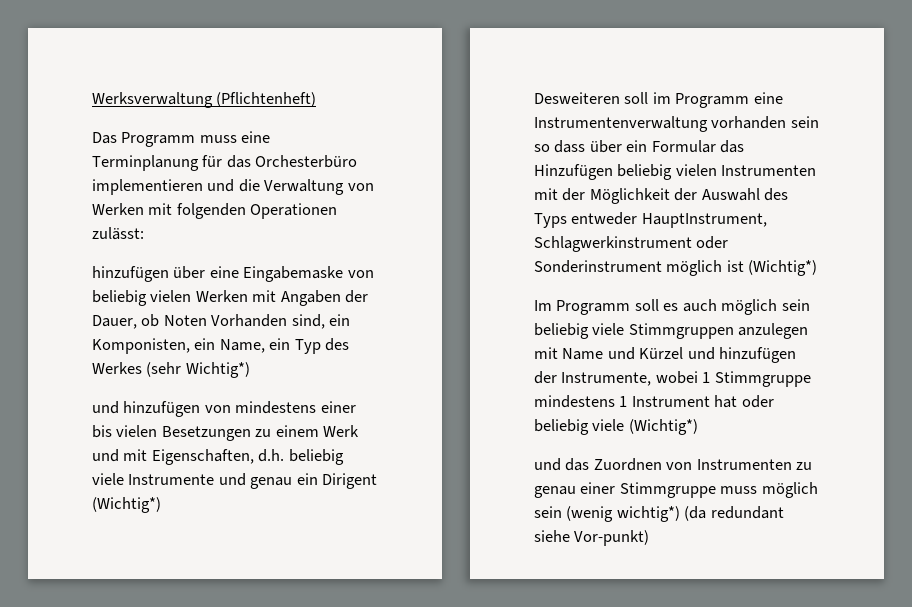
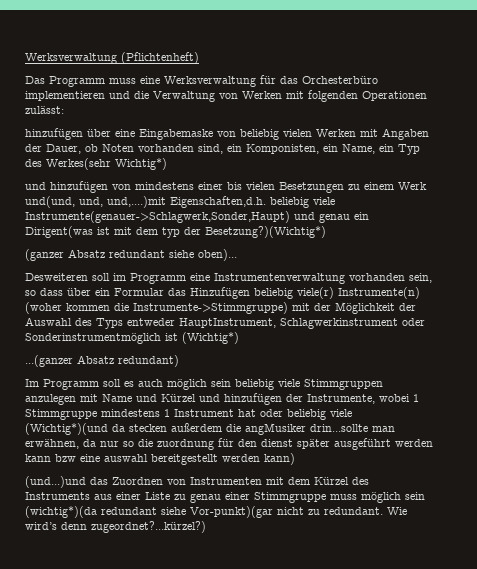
[92,155,199,171] Terminplanung -> [164,76,256,87] Werksverwaltung
[211,314,288,327] Vorhanden -> [138,144,194,152] vorhanden
[92,362,182,377] Werkes (sehr -> [46,158,111,170] Werkes(sehr
[92,449,344,465] [92,473,215,485] und mit Eigenschaften, d.h. beliebig viele Instrumente -> [25,196,335,208] [25,211,290,223] und(und, und, und,....)mit Eigenschaften,d.h. beliebig viele Instrumente(genauer->Schlagwerk,Sonder,Haupt)
[322,473,378,489] [92,497,161,513] Dirigent (Wichtig*) -> [25,226,326,238] [25,249,237,261] Dirigent(was ist mit dem typ der Besetzung?)(Wichtig*) // (ganzer Absatz redundant siehe oben)...
[790,116,819,128] sein -> [409,273,432,283] sein,
[675,164,817,176] vielen Instrumenten -> [297,287,420,299] [25,302,288,314] viele(r) Instrumente(n) (woher kommen die Instrumente->Stimmgruppe)
[534,260,723,276] Sonderinstrument möglich -> [25,333,161,344] Sonderinstrumentmöglich
(818, 268) none -> [25,355,179,367] // ...(ganzer Absatz redundant)
[628,419,698,435] [534,458,792,471] (Wichtig*) // und das Zuordnen von Instrumenten -> [25,423,395,435] [25,438,433,450] [25,453,295,465] [25,476,369,488] [25,492,170,500] (Wichtig*)(und da stecken außerdem die angMusiker drin...sollte man erwähnen, da nur so die zuordnung für den dienst später ausgeführt werden kann bzw eine auswahl bereitgestellt werden kann) // (und...)und das Zuordnen von Instrumenten mit dem Kürzel des Instruments aus einer Liste
[566,506,784,522] [534,530,650,546] (wenig wichtig*) (da redundant siehe Vor-punkt) -> [25,506,407,518] [25,521,206,533] (wichtig*)(da redundant siehe Vor-punkt)(gar nicht zu redundant. Wie wird’s denn zugeordnet?...kürzel?)

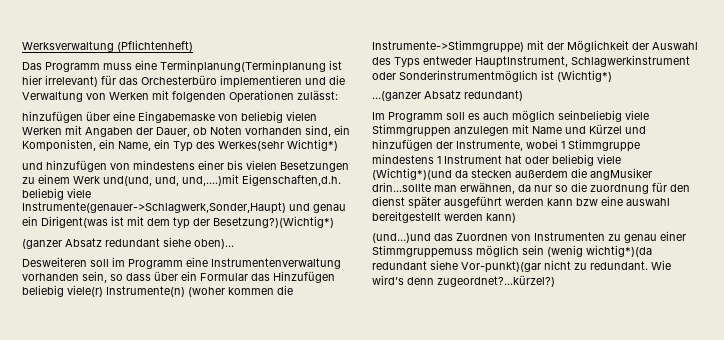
[164,76,256,87] Werksverwaltung -> [160,60,342,73] [22,75,98,87] Terminplanung(Terminplanung ist hier irrelevant)
[211,379,274,390] sein beliebig -> [558,110,622,122] seinbeliebig
[266,477,369,485] [25,492,425,503] [25,506,97,518] mit dem Kürzel des Instruments aus einer Liste zu genau einer Stimmgruppe muss möglich sein (wichtig*)(da -> [608,231,686,243] [372,245,652,258] zu genau einer Stimmgruppemuss möglich sein (wenig wichtig*)(da

